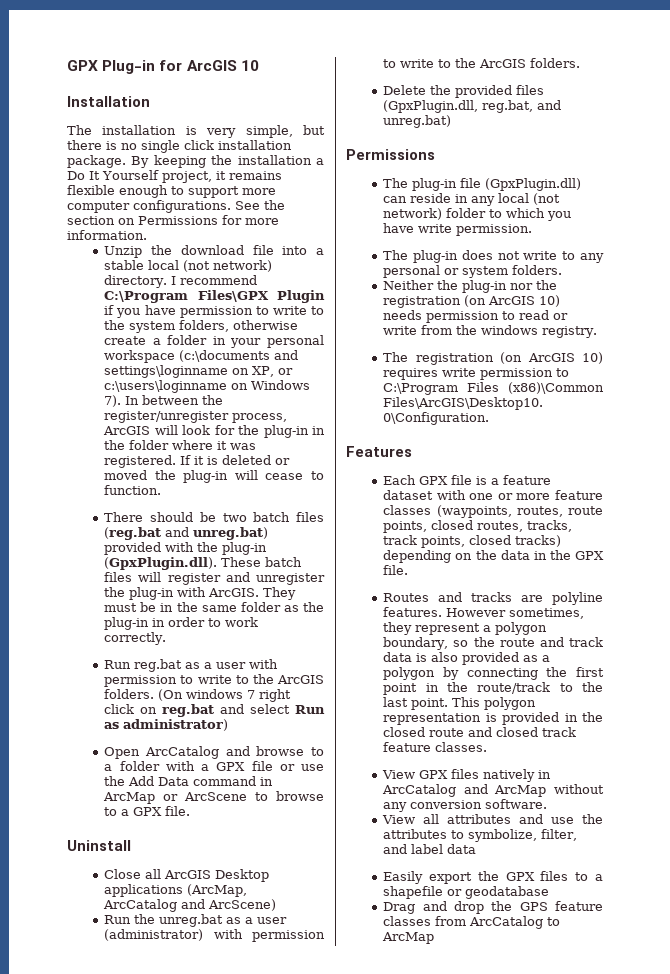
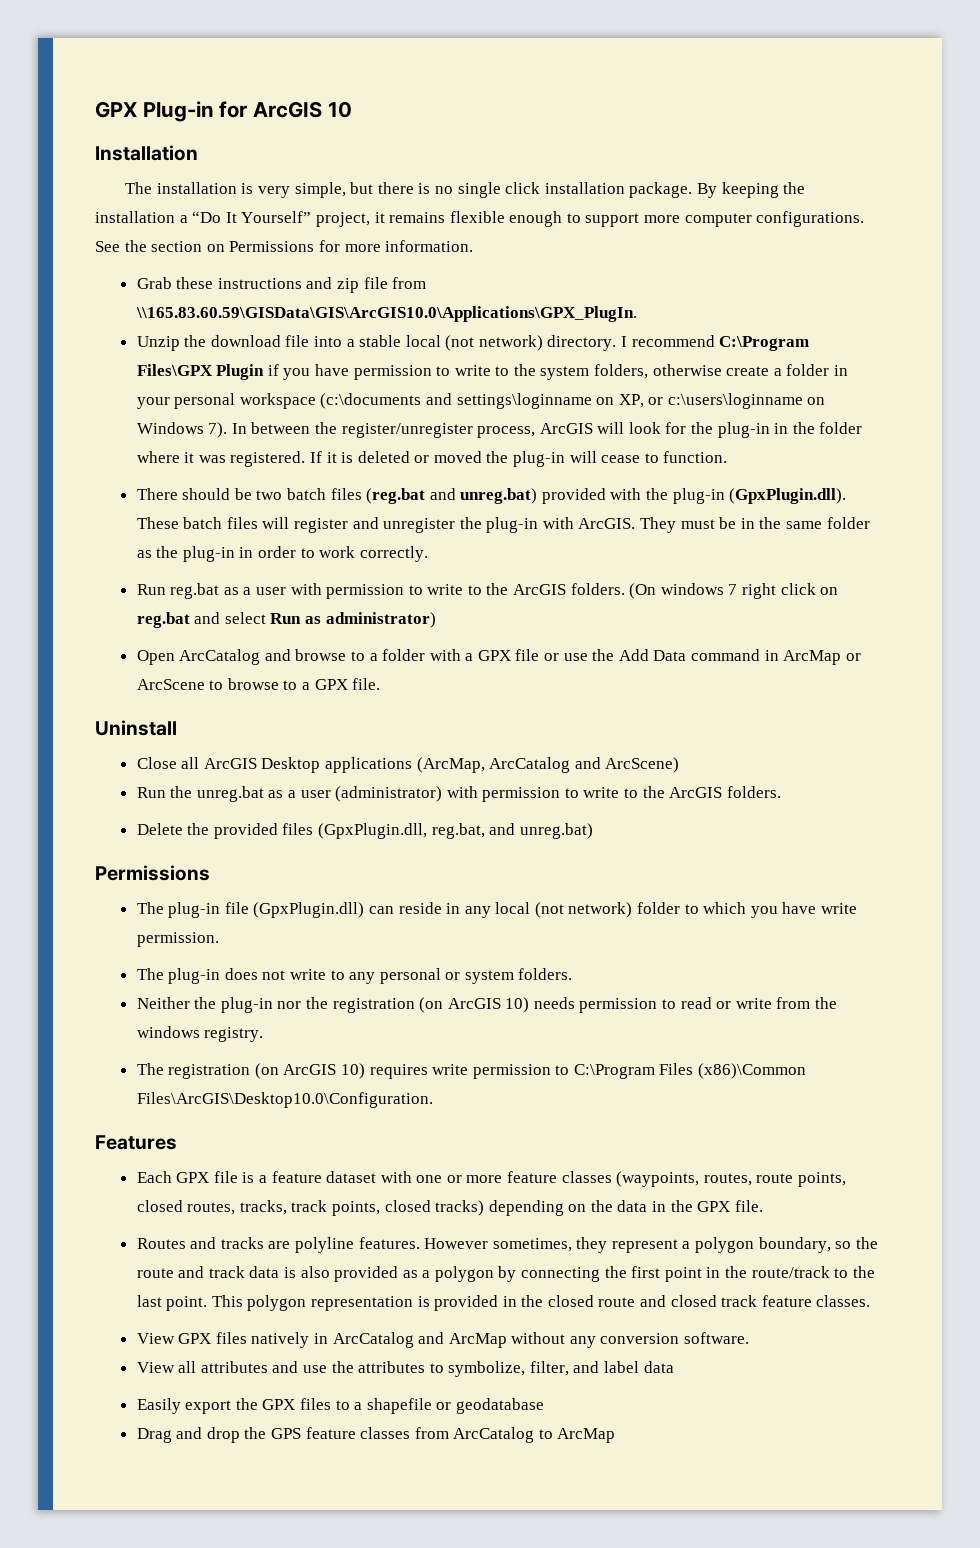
[67,170,159,180] Do It Yourself -> [192,211,312,223] “Do It Yourself”
(147, 235) none -> [136,277,427,293] [135,306,637,322] // Grab these instructions and zip file from \\165.83.60.59\GISData\GIS\ArcGIS10.0\Applications\GPX_PlugIn.

